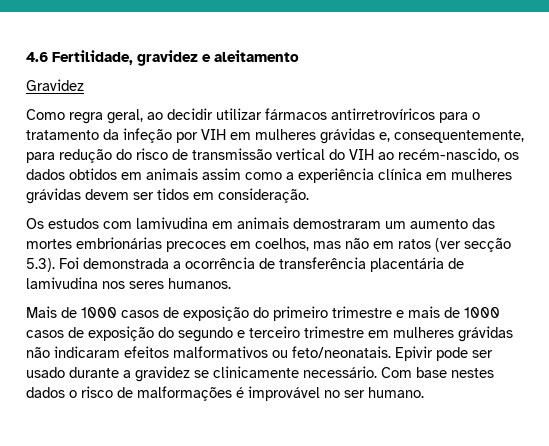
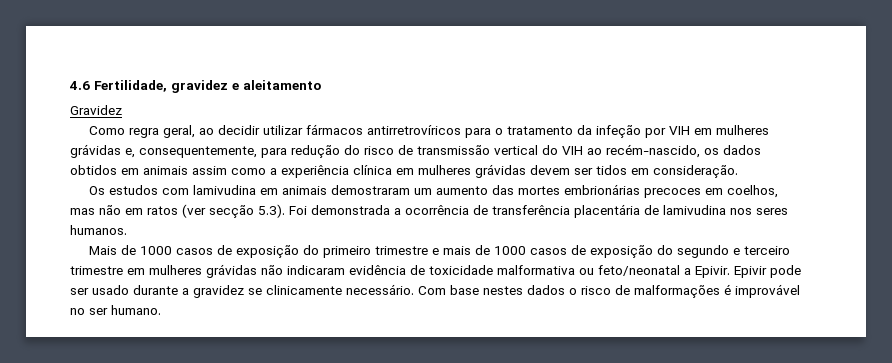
[124,346,391,358] efeitos malformativos ou feto/neonatais. -> [349,265,730,278] evidência de toxicidade malformativa ou feto/neonatal a Epivir.

